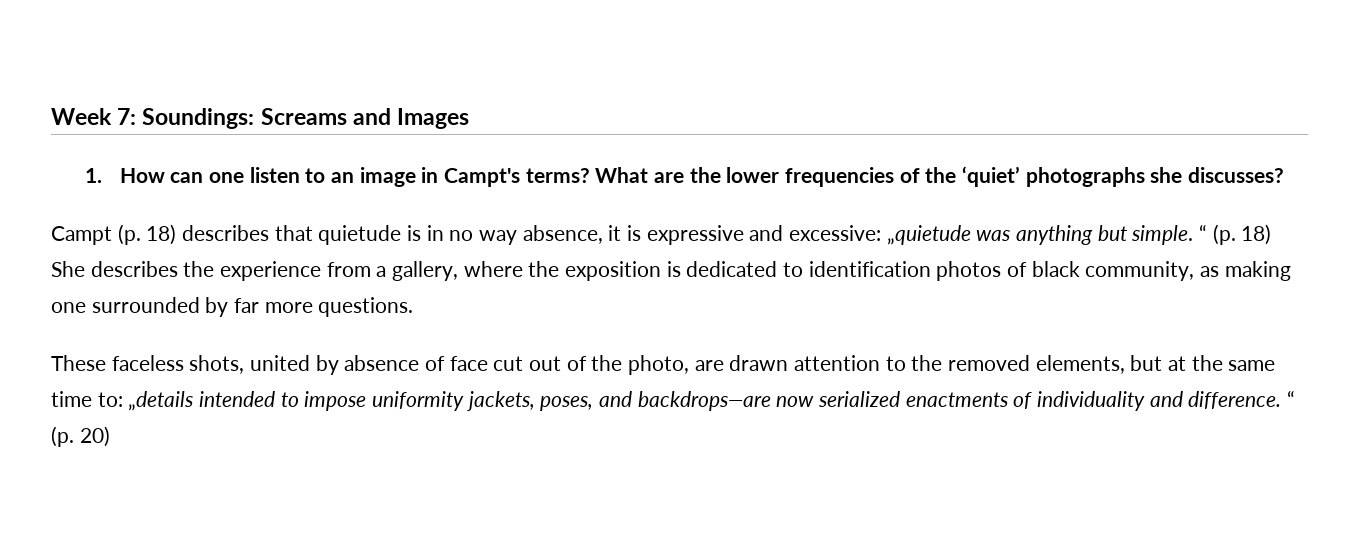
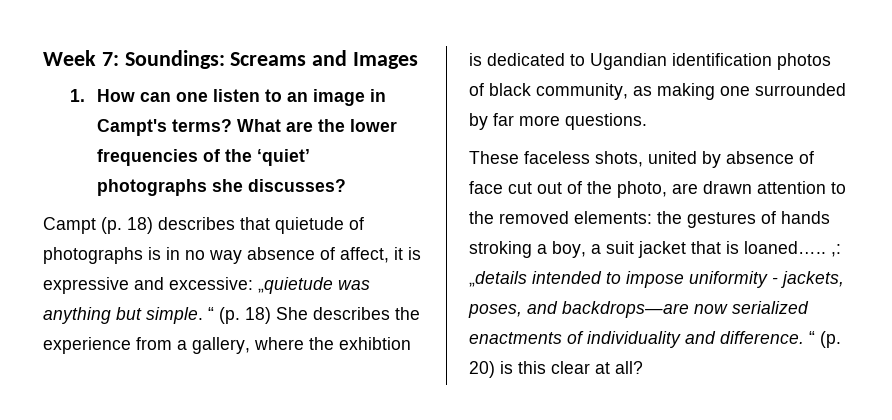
(402, 235) none -> [349,217,364,230] [43,247,143,264] of photographs
[522,225,603,244] absence, -> [247,247,389,263] absence of affect,
[565,261,662,281] exposition -> [339,337,411,350] exhibtion
(804, 269) none -> [590,53,667,70] Ugandian
[1035,355,1276,374] [51,391,123,407] elements, but at the same time to: -> [574,211,830,228] [469,241,841,258] elements: the gestures of hands stroking a boy, a suit jacket that is loaned….. ,:
(465, 401) none -> [772,278,778,284] -
(110, 436) none -> [500,361,643,374] is this clear at all?

